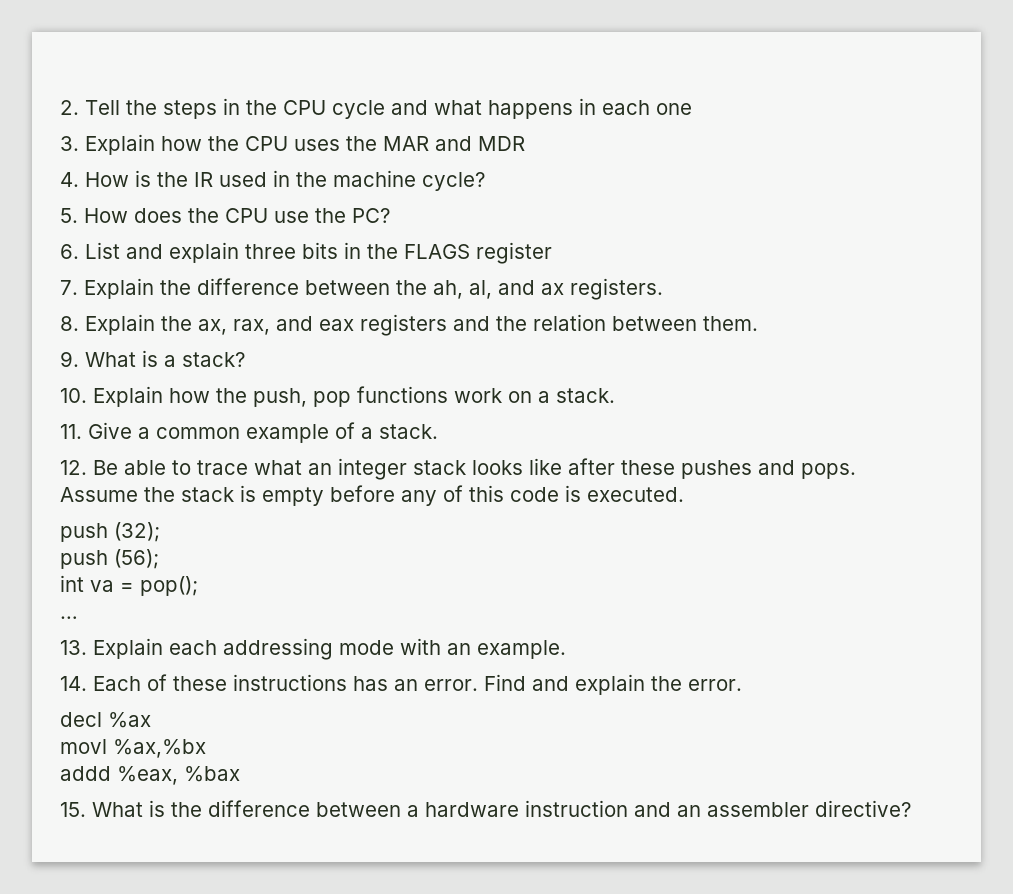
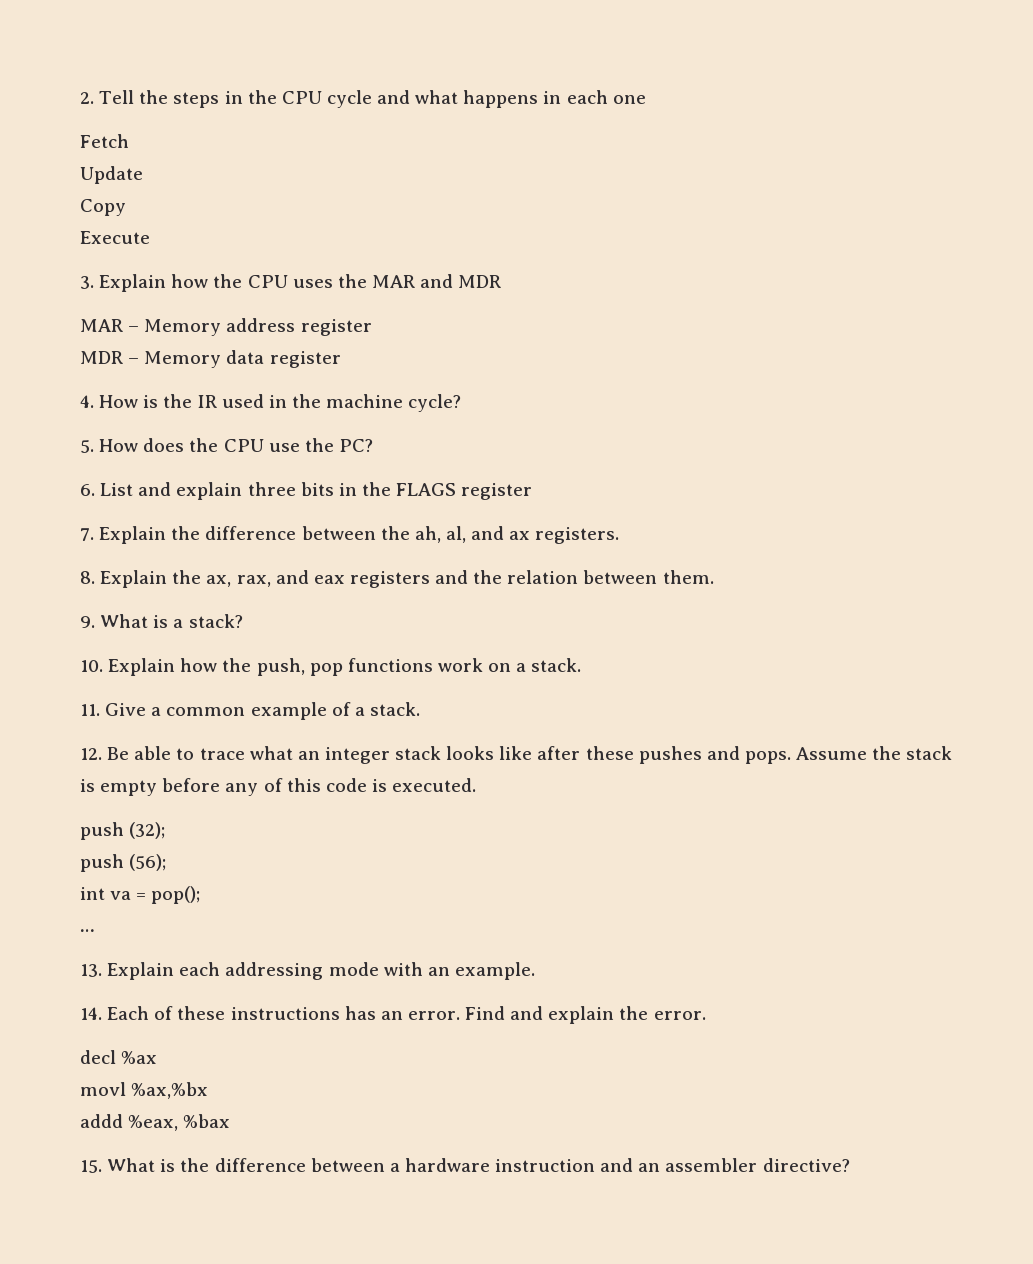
(692, 109) none -> [80,134,129,148] [80,166,143,184] [80,199,126,216] [80,231,150,244] // Fetch // Update // Copy // Execute
(525, 143) none -> [80,318,372,336] [80,350,341,368] // MAR – Memory address register // MDR – Memory data register

